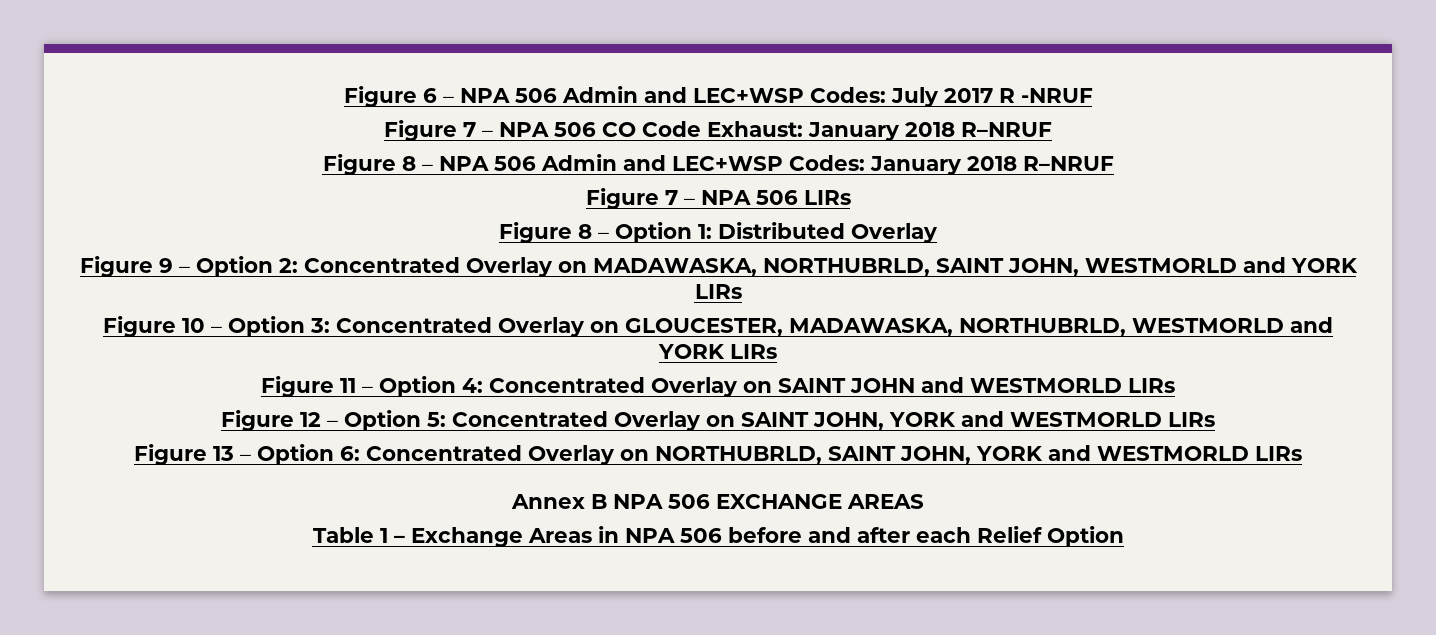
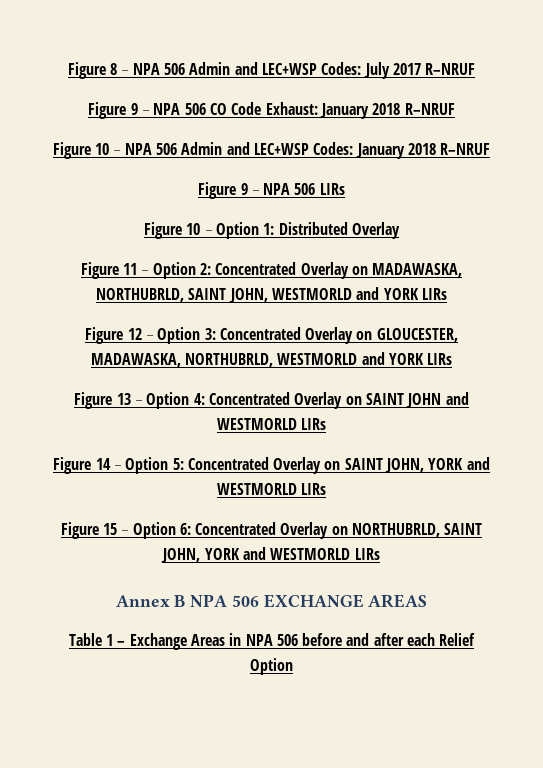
[343,86,437,107] Figure 6 -> [67,62,118,79] Figure 8
[998,88,1093,103] [384,120,476,141] R -NRUF // Figure 7 -> [425,63,476,75] [88,102,138,119] R–NRUF // Figure 9
[401,156,416,171] 8 -> [95,143,110,155] 10
[664,190,678,205] 7 -> [240,183,248,195] 9
[578,224,592,239] 8 -> [186,223,201,235] 10
[158,258,173,273] 9 -> [123,263,138,275] 11
[182,318,205,333] 10 -> [127,328,142,340] 12
[340,378,356,393] 11 -> [116,393,131,405] 13
[300,412,321,427] 12 -> [95,458,111,470] 14
[213,446,234,461] 13 -> [102,523,117,535] 15

